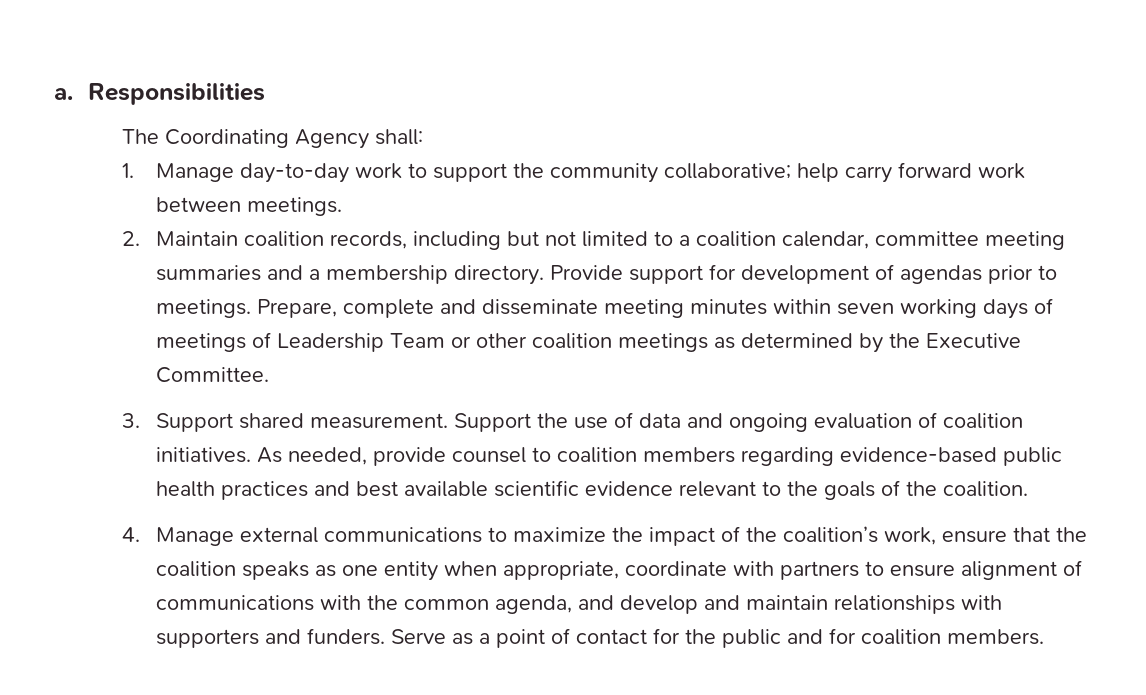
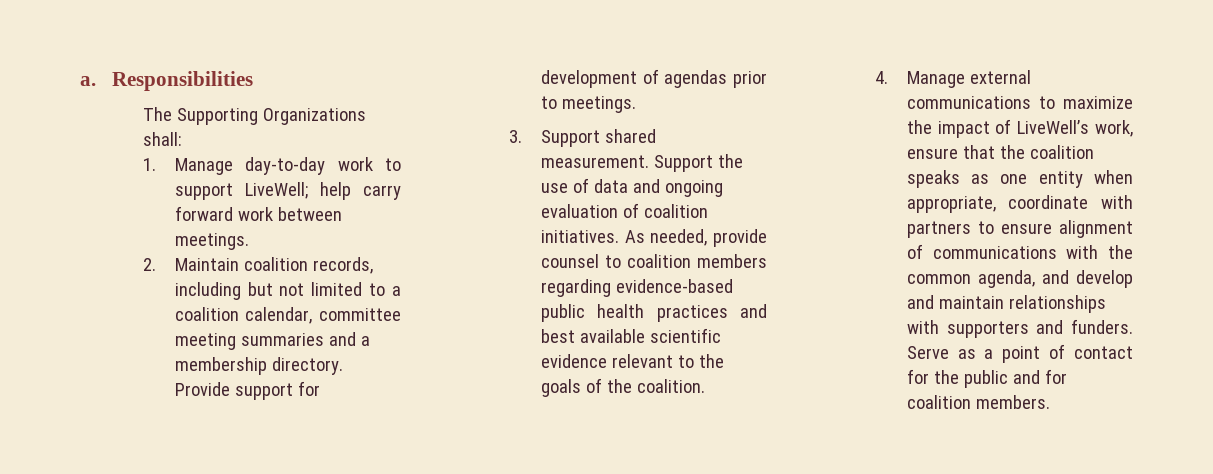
[165,129,370,149] Coordinating Agency -> [177,108,367,125] Supporting Organizations
[513,163,792,183] the community collaborative; -> [244,182,308,199] LiveWell;
[257,298,1054,319] [156,332,1022,353] [156,367,270,383] Prepare, complete and disseminate meeting minutes within seven working days of meetings of Leadership Team or other coalition meetings as determined by the Executive Committee. -> (636, 104) none
[746,526,879,543] the coalition’s -> [1017,120,1090,134] LiveWell’s

